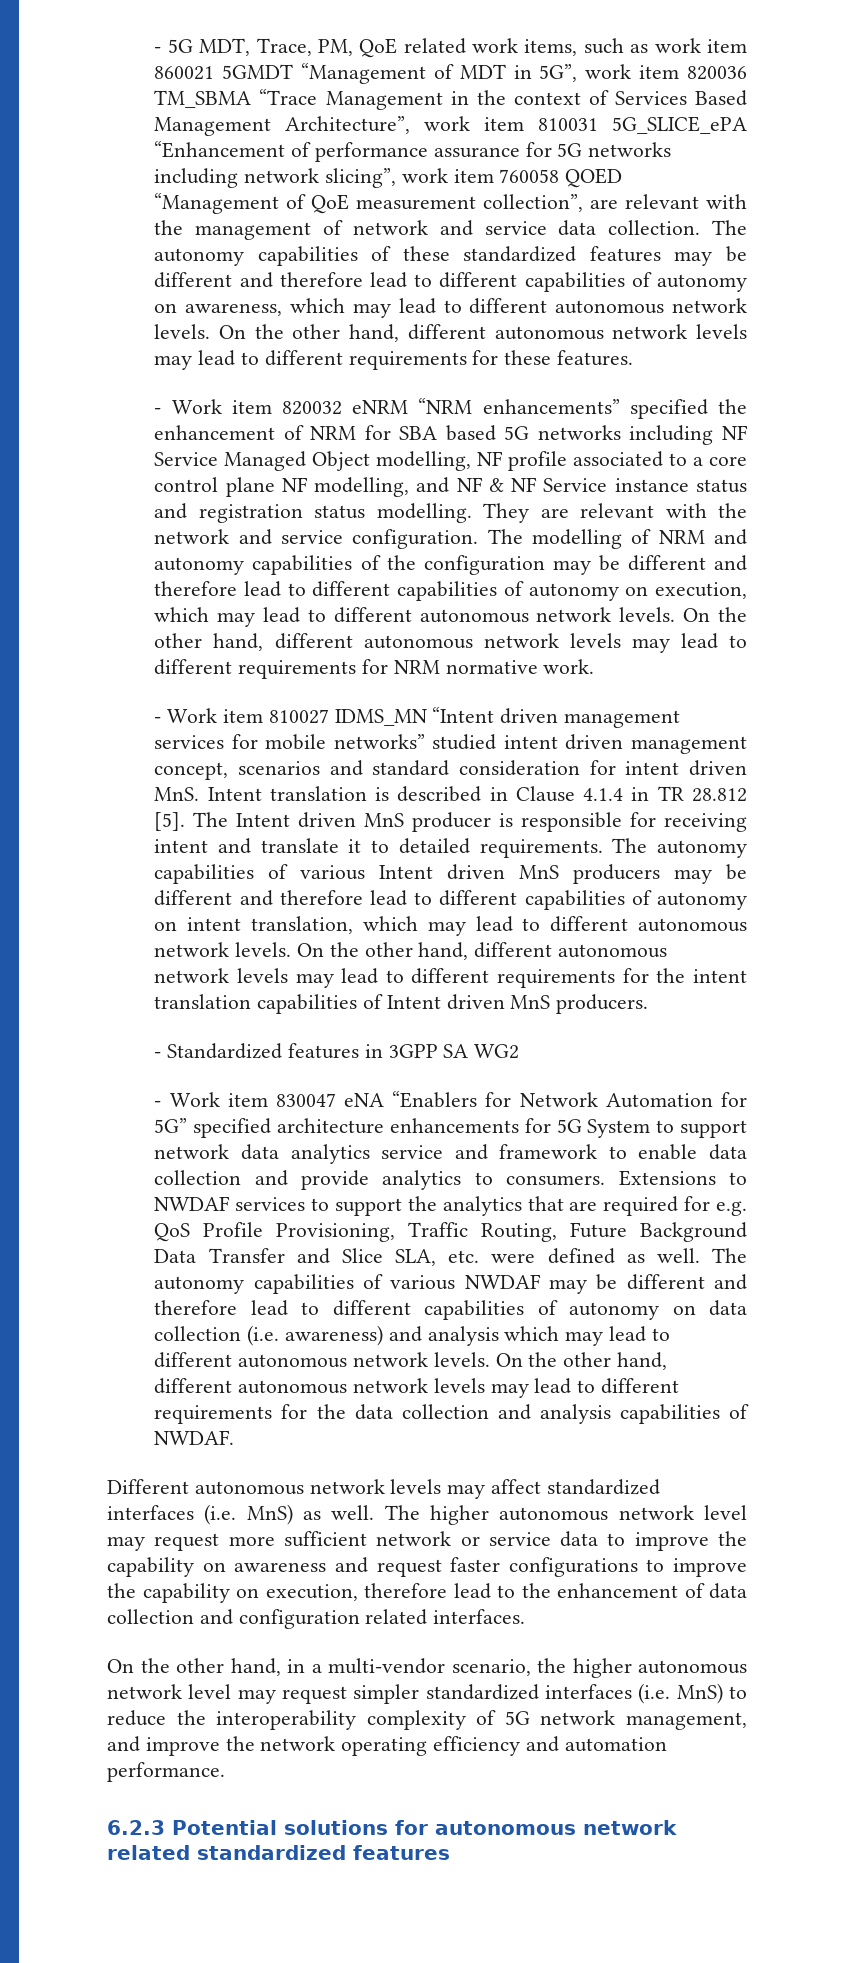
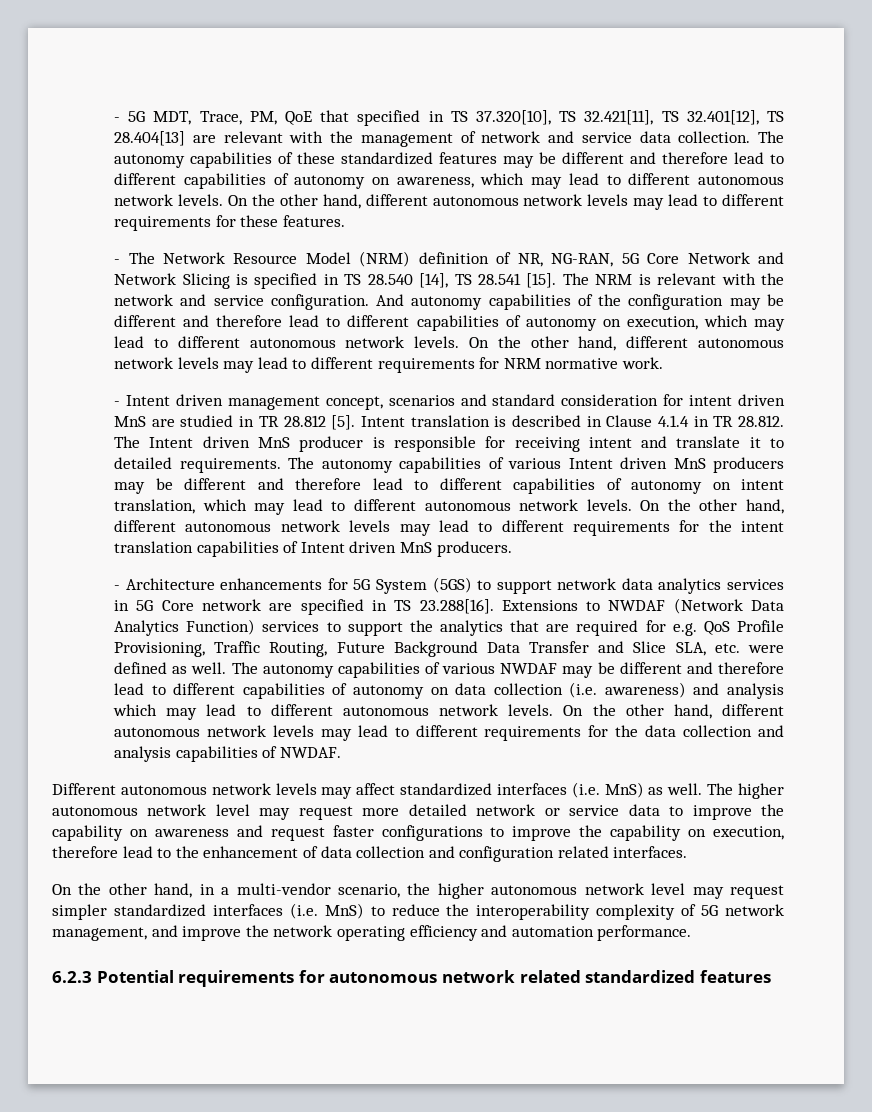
[403,38,748,56] [154,63,747,84] [154,89,747,110] [154,116,748,136] [154,141,672,162] [154,168,623,188] [154,193,584,214] related work items, such as work item 860021 5GMDT “Management of MDT in 5G”, work item 820036 TM_SBMA “Trace Management in the context of Services Based Management Architecture”, work item 810031 5G_SLICE_ePA “Enhancement of performance assurance for 5G networks including network slicing”, work item 760058 QOED “Management of QoE measurement collection”, -> [320,110,784,126] [114,131,186,146] that specified in TS 37.320[10], TS 32.421[11], TS 32.401[12], TS 28.404[13]
[171,398,747,419] [154,425,748,445] [154,451,748,471] [154,477,748,497] [154,503,569,523] Work item 820032 eNRM “NRM enhancements” specified the enhancement of NRM for SBA based 5G networks including NF Service Managed Object modelling, NF profile associated to a core control plane NF modelling, and NF & NF Service instance status and registration status modelling. They are -> [128,251,784,267] [114,273,651,289] The Network Resource Model (NRM) definition of NR, NG-RAN, 5G Core Network and Network Slicing is specified in TS 28.540 [14], TS 28.541 [15]. The NRM is
[487,529,747,549] The modelling of NRM and -> [376,294,405,306] And
[167,707,680,728] [154,734,558,750] Work item 810027 IDMS_MN “Intent driven management services for mobile networks” studied intent -> [126,395,171,406] Intent
[154,787,200,801] MnS. -> [114,415,356,430] MnS are studied in TR 28.812 [5].
[692,788,748,802] [154,812,186,831] 28.812 [5]. -> [738,415,784,427] 28.812.
[167,1043,520,1059] [154,1091,747,1108] [154,1118,384,1138] Standardized features in 3GPP SA WG2 // - Work item 830047 eNA “Enablers for Network Automation for 5G” specified architecture -> [125,578,215,590] Architecture
(651, 1128) none -> [432,577,472,593] (5GS)
[381,1144,747,1160] [154,1170,747,1190] [154,1196,231,1211] service and framework to enable data collection and provide analytics to consumers. Extensions to NWDAF -> [727,579,784,590] [114,598,784,615] [114,619,256,636] services in 5G Core network are specified in TS 23.288[16]. Extensions to NWDAF (Network Data Analytics Function)
[283,1531,367,1547] sufficient -> [408,804,467,816] detailed
[284,1820,388,1835] solutions -> [178,970,295,987] requirements

